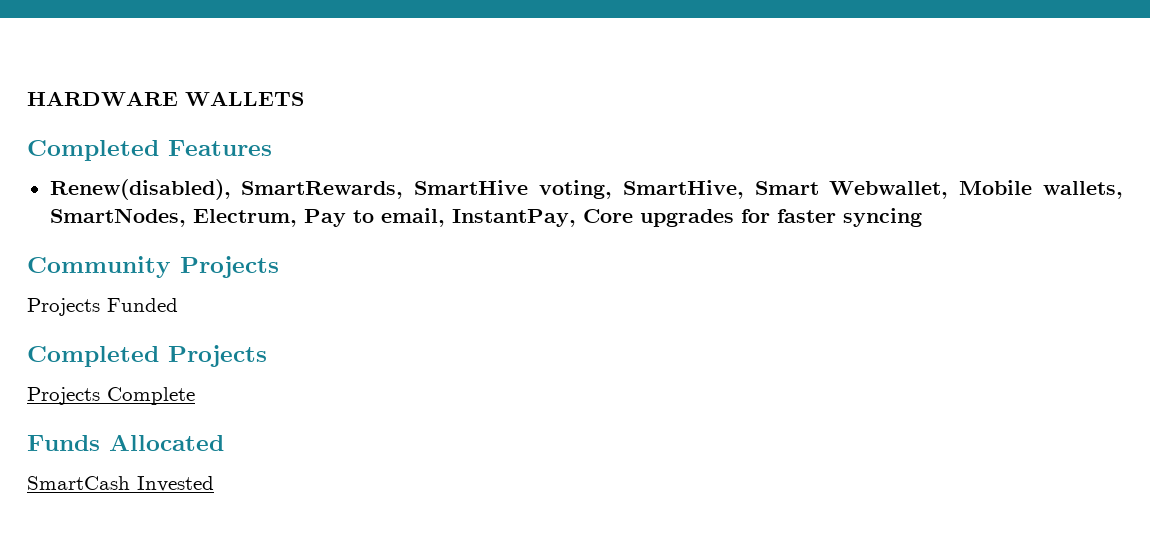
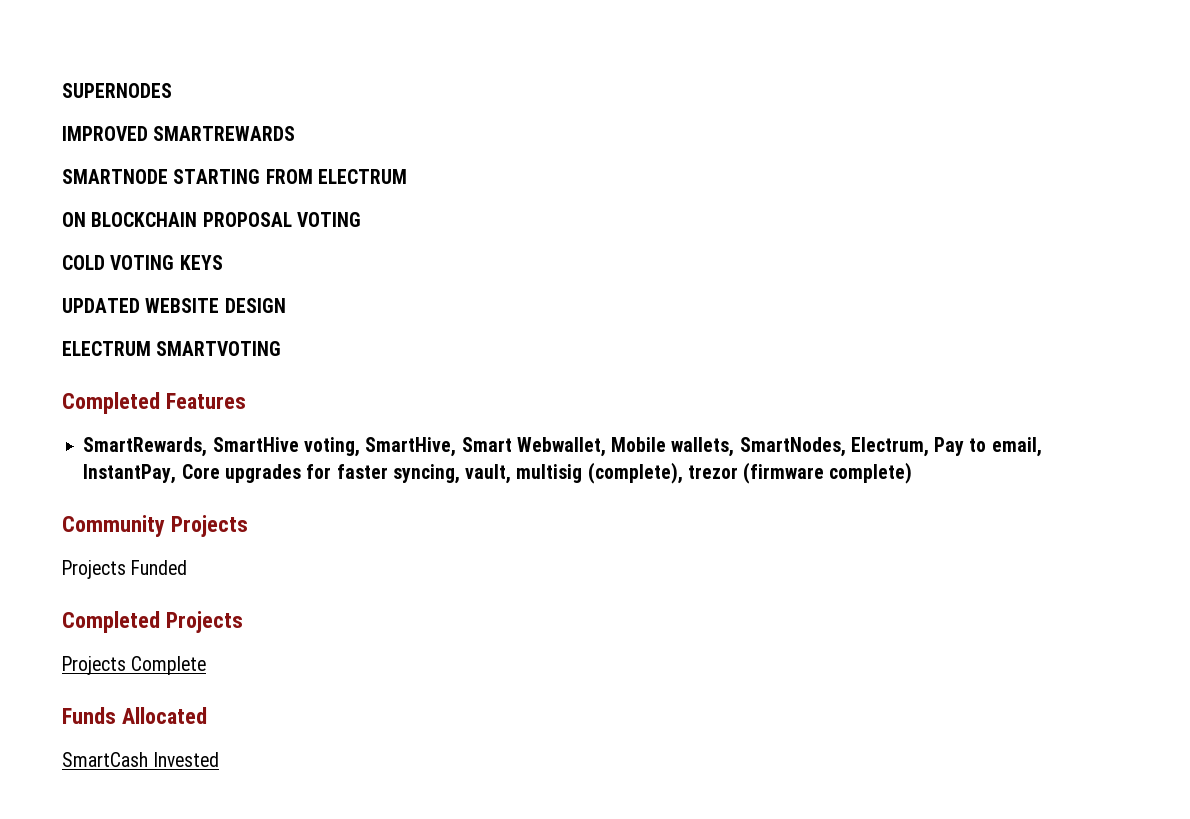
[27,91,304,106] HARDWARE WALLETS -> [62,83,172,98] [62,126,296,141] [62,169,407,184] [62,212,361,227] [62,255,223,270] [62,298,286,313] [62,341,282,356] SUPERNODES // IMPROVED SMARTREWARDS // SMARTNODE STARTING FROM ELECTRUM // ON BLOCKCHAIN PROPOSAL VOTING // COLD VOTING KEYS // UPDATED WEBSITE DESIGN // ELECTRUM SMARTVOTING
[49,179,231,200] Renew(disabled), -> (246, 401) none
[842,208,922,227] syncing -> [392,462,913,484] syncing, vault, multisig (complete), trezor (firmware complete)

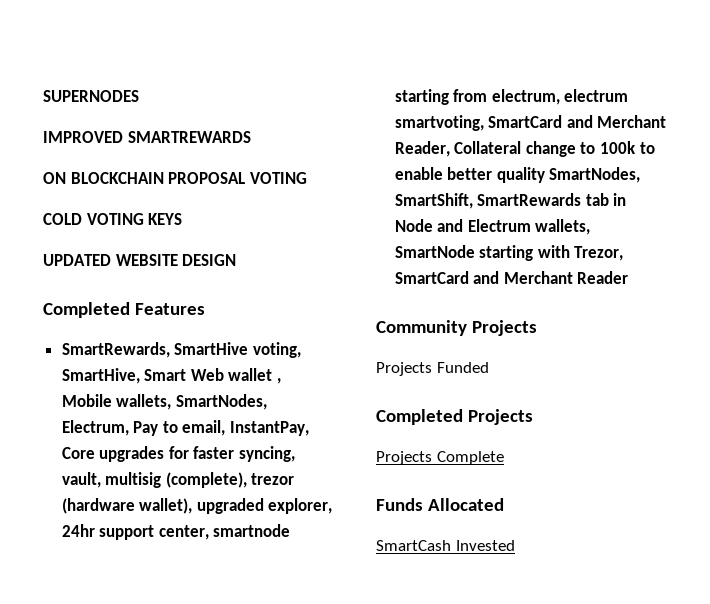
[62,169,407,184] // SMARTNODE STARTING FROM ELECTRUM -> (251, 137) none
[62,341,282,356] // ELECTRUM SMARTVOTING -> (237, 260) none
[516,437,606,457] Webwallet, -> [190,368,282,384] Web wallet ,
[743,462,913,484] (firmware complete) -> [61,498,333,514] [61,524,291,540] [394,89,629,105] [394,115,667,131] [394,141,655,157] [394,167,641,183] [394,193,627,209] [394,219,591,235] [394,245,624,261] [394,271,629,284] (hardware wallet), upgraded explorer, 24hr support center, smartnode starting from electrum, electrum smartvoting, SmartCard and Merchant Reader, Collateral change to 100k to enable better quality SmartNodes, SmartShift, SmartRewards tab in Node and Electrum wallets, SmartNode starting with Trezor, SmartCard and Merchant Reader

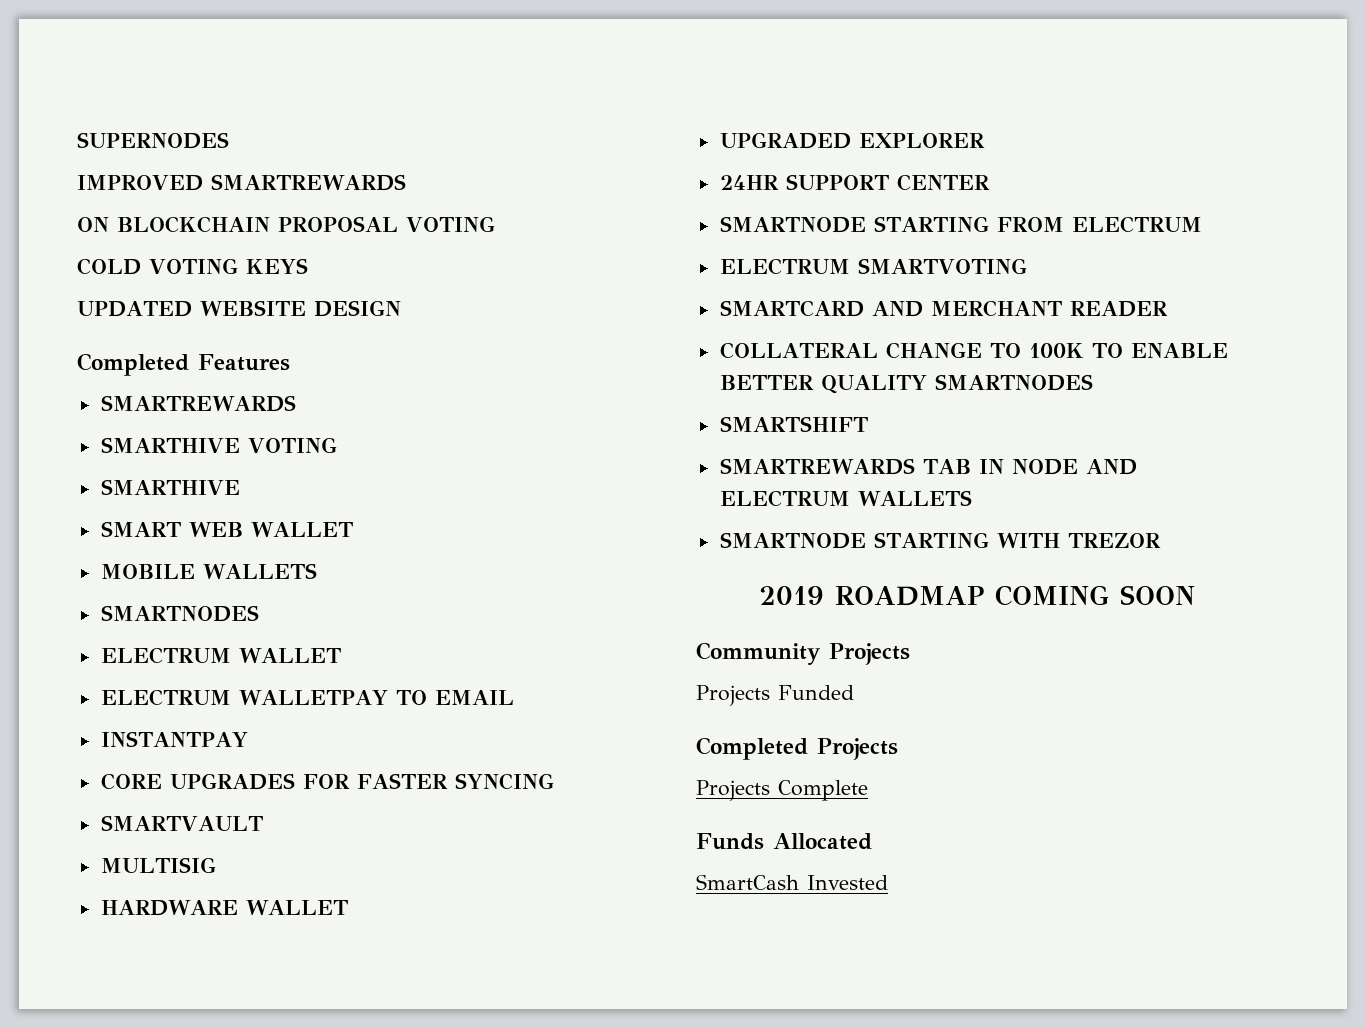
[61,342,301,358] [61,368,282,384] [61,394,267,410] [61,420,310,436] [61,446,296,462] [61,472,295,488] [61,498,333,514] [61,524,291,540] [394,89,629,105] [394,115,667,131] [394,141,655,157] [394,167,641,183] [394,193,627,209] [394,219,591,235] [394,245,624,261] [394,271,629,284] SmartRewards, SmartHive voting, SmartHive, Smart Web wallet , Mobile wallets, SmartNodes, Electrum, Pay to email, InstantPay, Core upgrades for faster syncing, vault, multisig (complete), trezor (hardware wallet), upgraded explorer, 24hr support center, smartnode starting from electrum, electrum smartvoting, SmartCard and Merchant Reader, Collateral change to 100k to enable better quality SmartNodes, SmartShift, SmartRewards tab in Node and Electrum wallets, SmartNode starting with Trezor, SmartCard and Merchant Reader -> [100,395,296,412] [100,437,337,453] [100,479,240,495] [100,521,353,537] [100,563,317,579] [100,605,259,622] [100,647,341,664] [100,689,514,706] [100,731,248,747] [100,773,554,790] [100,815,263,831] [100,857,216,873] [100,900,348,916] [719,132,985,149] [719,174,990,191] [719,216,1202,233] [719,258,1027,275] [719,300,1168,317] [719,342,1228,359] [719,374,1093,394] [719,416,868,432] [719,458,1137,475] [719,490,972,507] [719,532,1161,549] [759,585,1195,606] SMARTREWARDS // SMARTHIVE VOTING // SMARTHIVE // SMART WEB WALLET // MOBILE WALLETS // SMARTNODES // ELECTRUM WALLET // ELECTRUM WALLETPAY TO EMAIL // INSTANTPAY // CORE UPGRADES FOR FASTER SYNCING // SMARTVAULT // MULTISIG // HARDWARE WALLET // UPGRADED EXPLORER // 24HR SUPPORT CENTER // SMARTNODE STARTING FROM ELECTRUM // ELECTRUM SMARTVOTING // SMARTCARD AND MERCHANT READER // COLLATERAL CHANGE TO 100K TO ENABLE BETTER QUALITY SMARTNODES // SMARTSHIFT // SMARTREWARDS TAB IN NODE AND ELECTRUM WALLETS // SMARTNODE STARTING WITH TREZOR // 2019 ROADMAP COMING SOON

